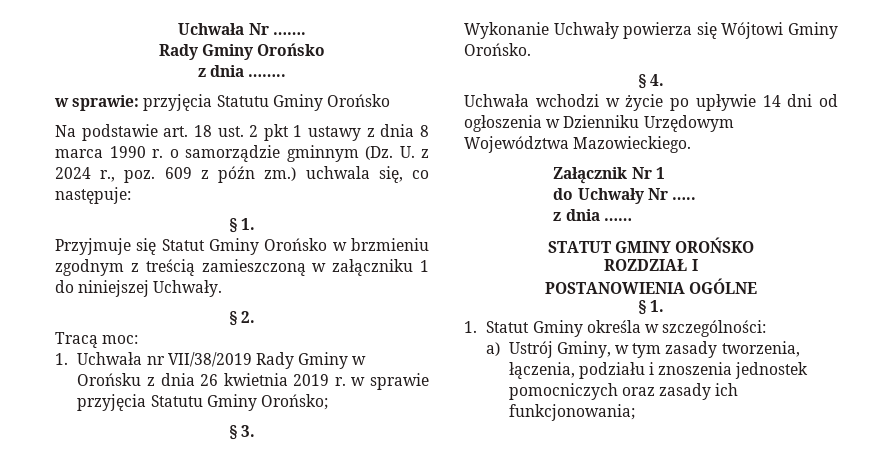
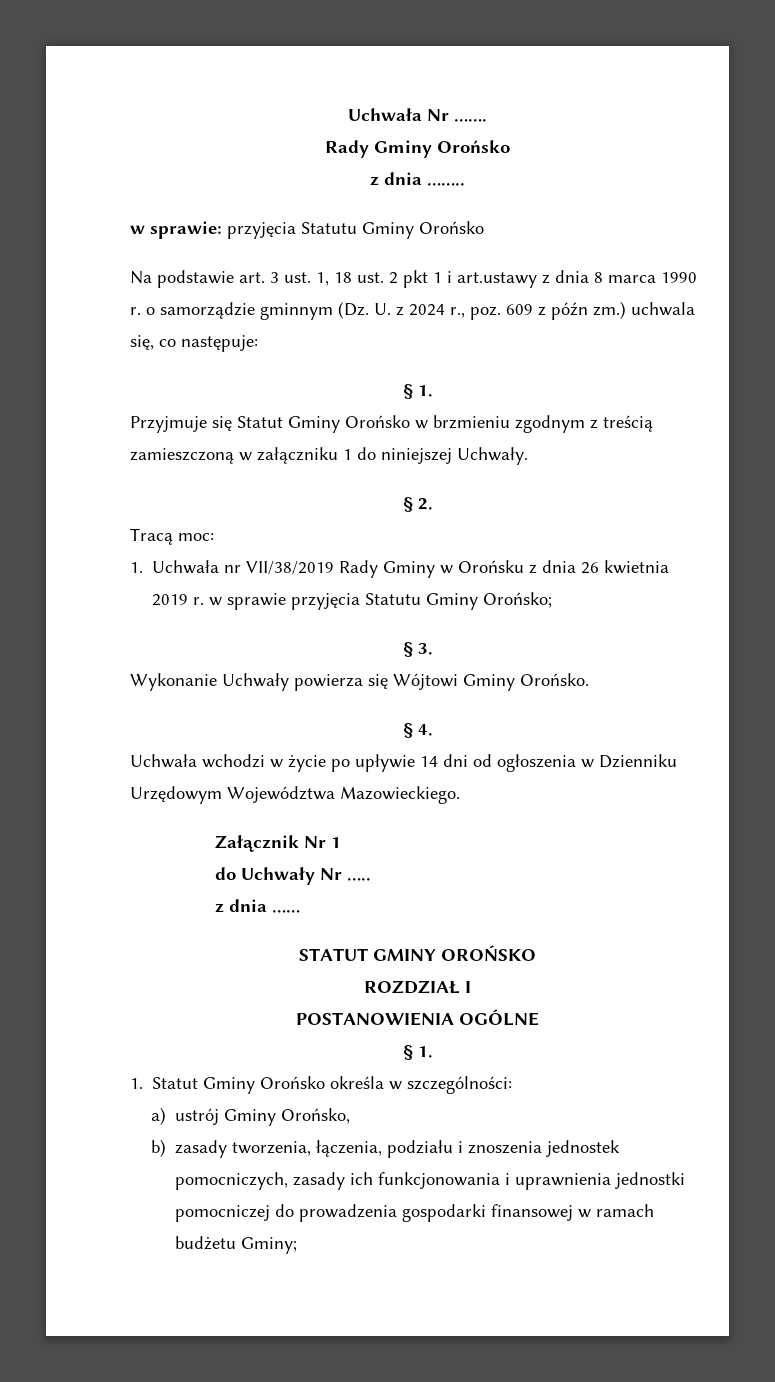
(189, 131) none -> [270,272,329,286] 3 ust. 1,
[308,126,362,141] ustawy -> [447,271,537,288] i art.ustawy
(583, 328) none -> [260,1076,326,1089] Orońsko
[508,341,662,358] Ustrój Gminy, w tym -> [175,1108,351,1126] [151,1139,167,1157] ustrój Gminy Orońsko, // b)
[508,383,739,400] [508,404,635,421] pomocniczych oraz zasady ich funkcjonowania; -> [175,1172,686,1190] [175,1204,655,1222] [175,1236,298,1254] pomocniczych, zasady ich funkcjonowania i uprawnienia jednostki pomocniczej do prowadzenia gospodarki finansowej w ramach budżetu Gminy;

